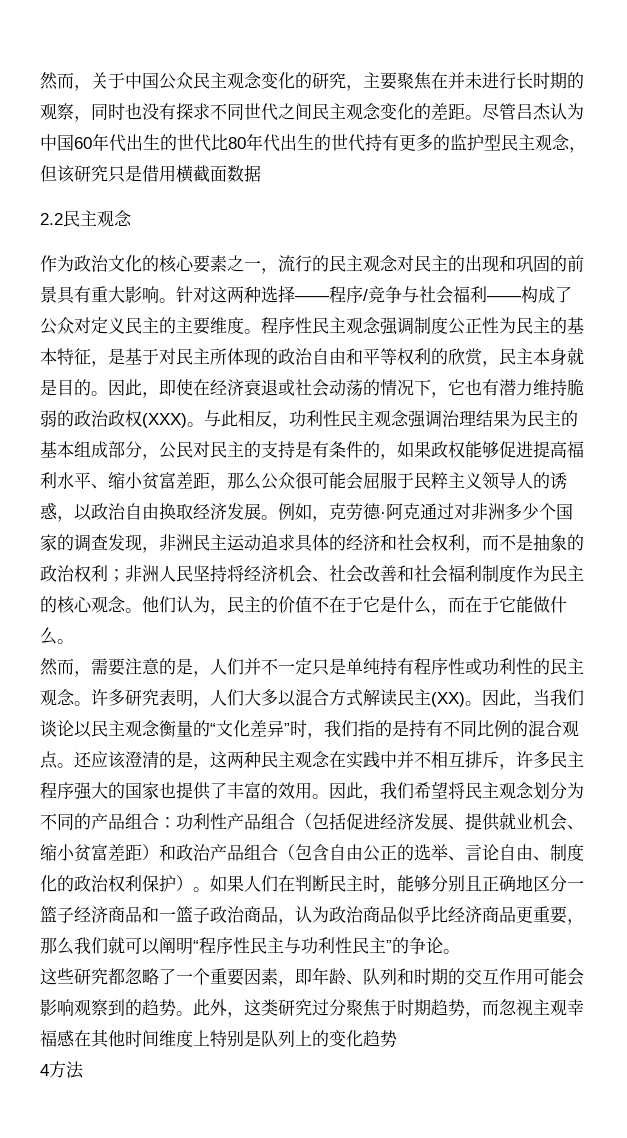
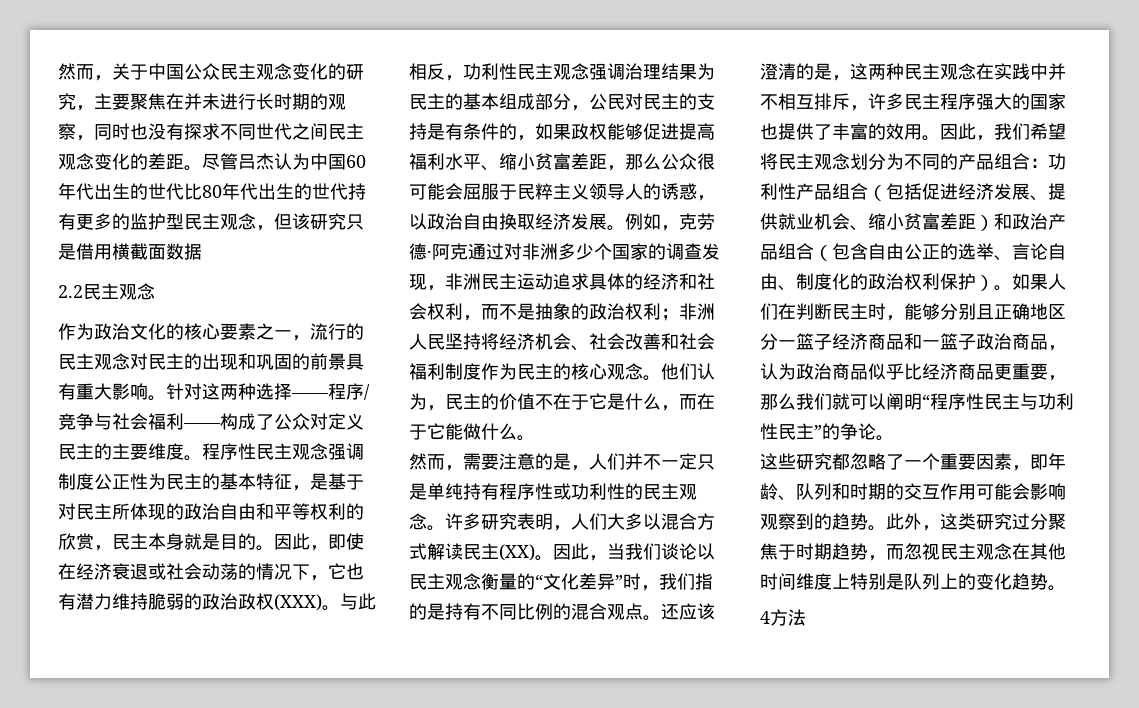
[533,999,584,1016] [40,1030,75,1047] 主观幸福感 -> [940,543,1012,560] 民主观念
(397, 1038) none -> [1048,585,1066,591] 。

